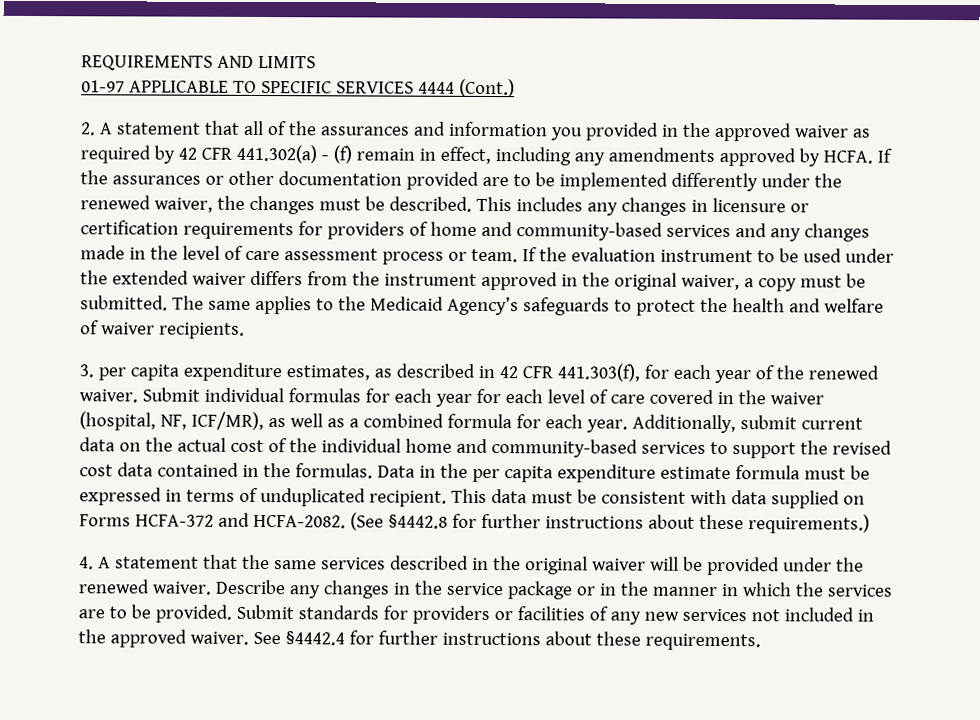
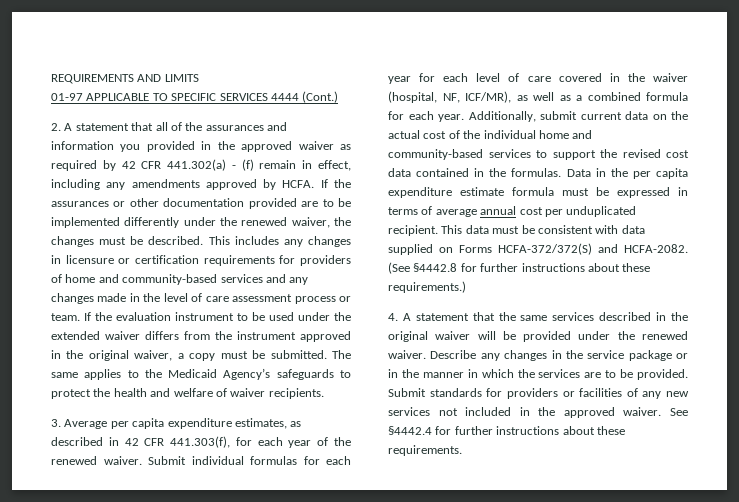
(94, 371) none -> [64,419,108,429] Average
(258, 494) none -> [435,206,563,217] average annual cost per
[134,514,214,527] HCFA-372 -> [498,243,592,255] HCFA-372/372(S)

